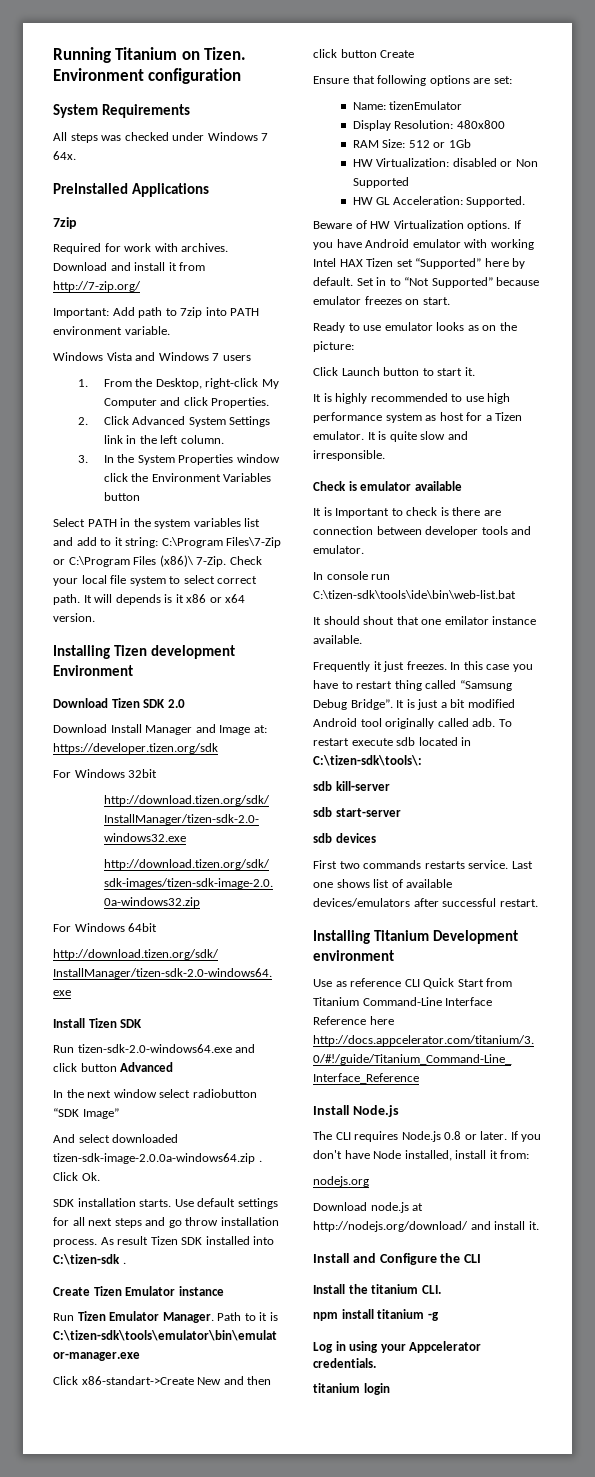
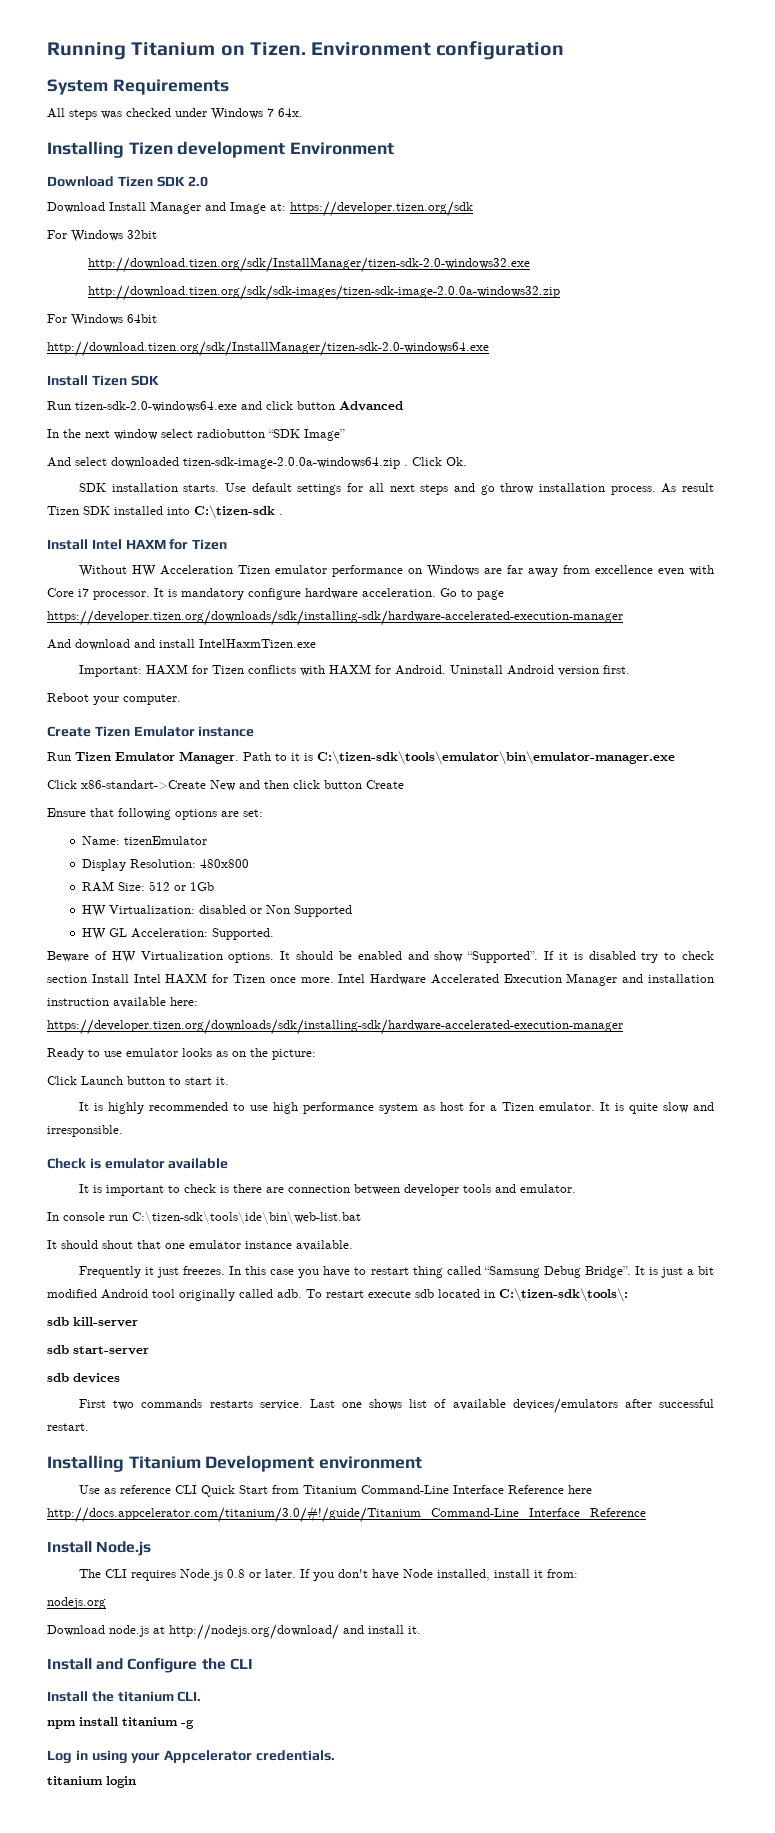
[53,183,210,197] [53,217,77,229] [53,243,229,254] [53,262,206,271] [53,281,141,292] [53,307,260,318] [53,326,170,335] [53,352,251,361] [78,378,279,389] [103,397,270,408] [78,416,271,427] [103,435,224,444] [78,454,280,465] [103,473,272,482] [103,492,140,501] [53,518,261,529] [53,537,282,548] [53,555,262,567] [53,575,258,586] [53,594,246,605] [53,613,95,622] // PreInstalled Applications // 7zip // Required for work with archives. Download and install it from http://7-zip.org/ // Important: Add path to 7zip into PATH environment variable. // Windows Vista and Windows 7 users // 1. From the Desktop, right-click My Computer and click Properties. // 2. Click Advanced System Settings link in the left column. // 3. In the System Properties window click the Environment Variables button // Select PATH in the system variables list and add to it string: C:\Program Files\7-Zip or C:\Program Files (x86)\ 7-Zip. Check your local file system to select correct path. It will depends is it x86 or x64 version. -> (303, 112) none
(126, 1263) none -> [47,539,228,550] [79,565,715,577] [47,588,504,600] [47,610,623,626] [47,639,316,650] [79,664,631,677] [47,693,181,705] // Install Intel HAXM for Tizen // Without HW Acceleration Tizen emulator performance on Windows are far away from excellence even with Core i7 processor. It is mandatory configure hardware acceleration. Go to page https://developer.tizen.org/downloads/sdk/installing-sdk/hardware-accelerated-execution-manager // And download and install IntelHaxmTizen.exe // Important: HAXM for Tizen conflicts with HAXM for Android. Uninstall Android version first. // Reboot your computer.
[513,220,521,229] [313,239,534,250] [313,258,526,269] [313,277,540,288] [313,296,450,305] If you have Android emulator with working Intel HAX Tizen set “Supported” here by default. Set in to “Not Supported” because emulator freezes on start. -> [280,951,715,963] [47,973,715,986] [47,997,198,1008] [47,1019,623,1035] It should be enabled and show “Supported”. If it is disabled try to check section Install Intel HAXM for Tizen once more. Intel Hardware Accelerated Execution Manager and installation instruction available here: https://developer.tizen.org/downloads/sdk/installing-sdk/hardware-accelerated-execution-manager
[335,508,390,518] Important -> [106,1185,165,1196] important
[444,616,489,625] emilator -> [189,1240,241,1249] emulator

